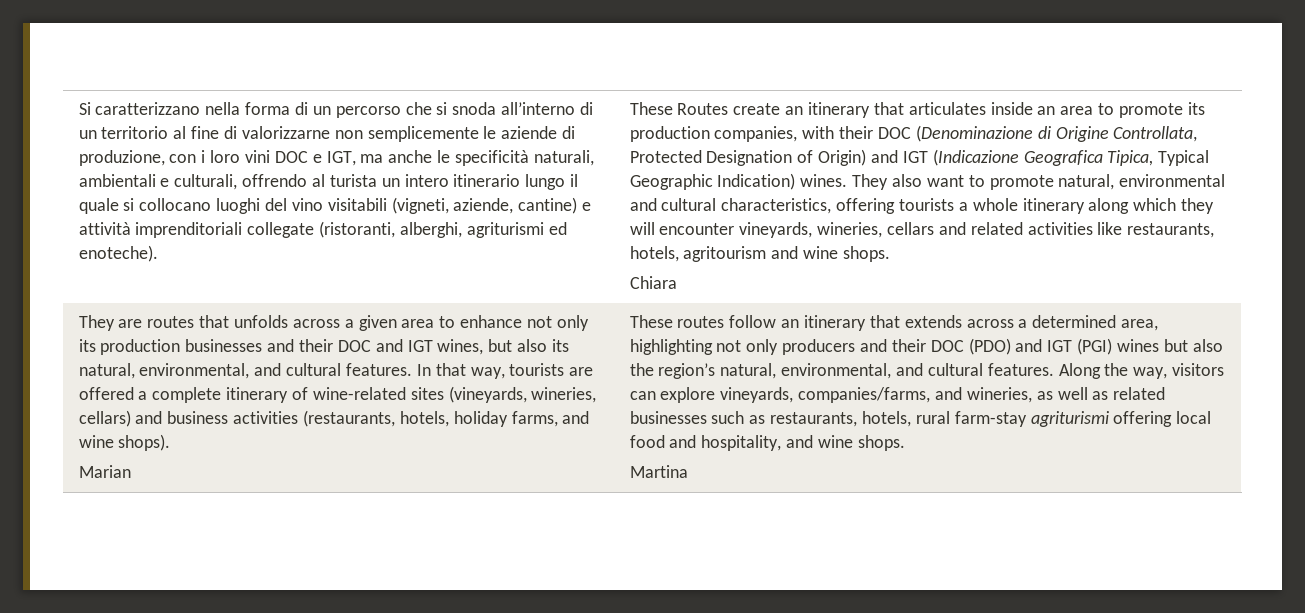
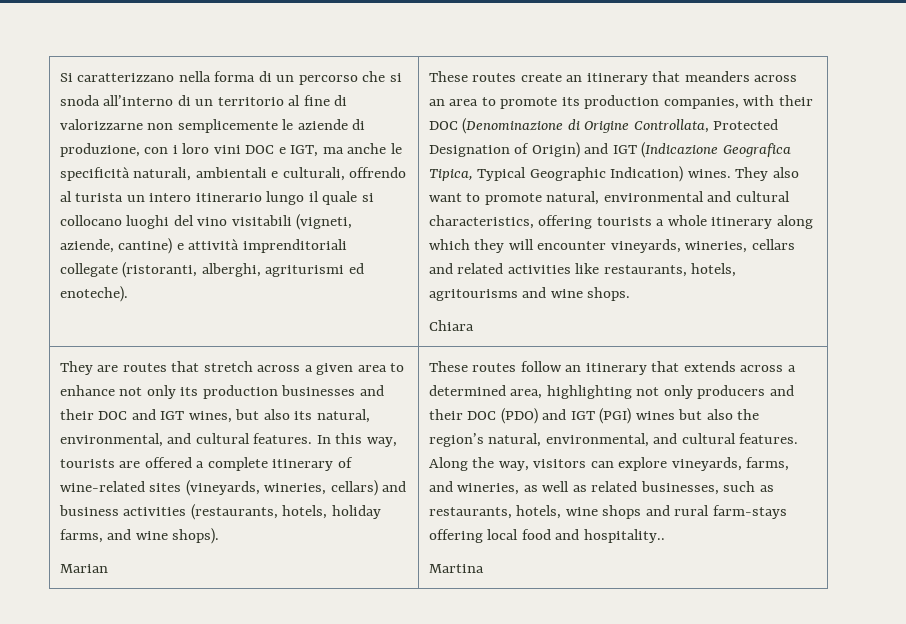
[677,103,729,115] Routes -> [472,73,517,82] routes
[908,102,1033,115] articulates inside -> [684,71,798,82] meanders across
[683,246,767,262] agritourism -> [429,289,519,301] agritourisms
[233,315,288,328] unfolds -> [203,361,253,372] stretch
[435,363,466,376] that -> [335,433,363,444] this
[798,387,931,403] companies/farms, -> [746,457,790,471] farms,
[629,411,707,424] businesses -> [640,481,719,495] businesses,
[915,411,1212,427] [629,435,905,451] rural farm-stay agriturismi offering local food and hospitality, and wine shops. -> [565,505,787,519] [429,529,665,543] wine shops and rural farm-stays offering local food and hospitality..

